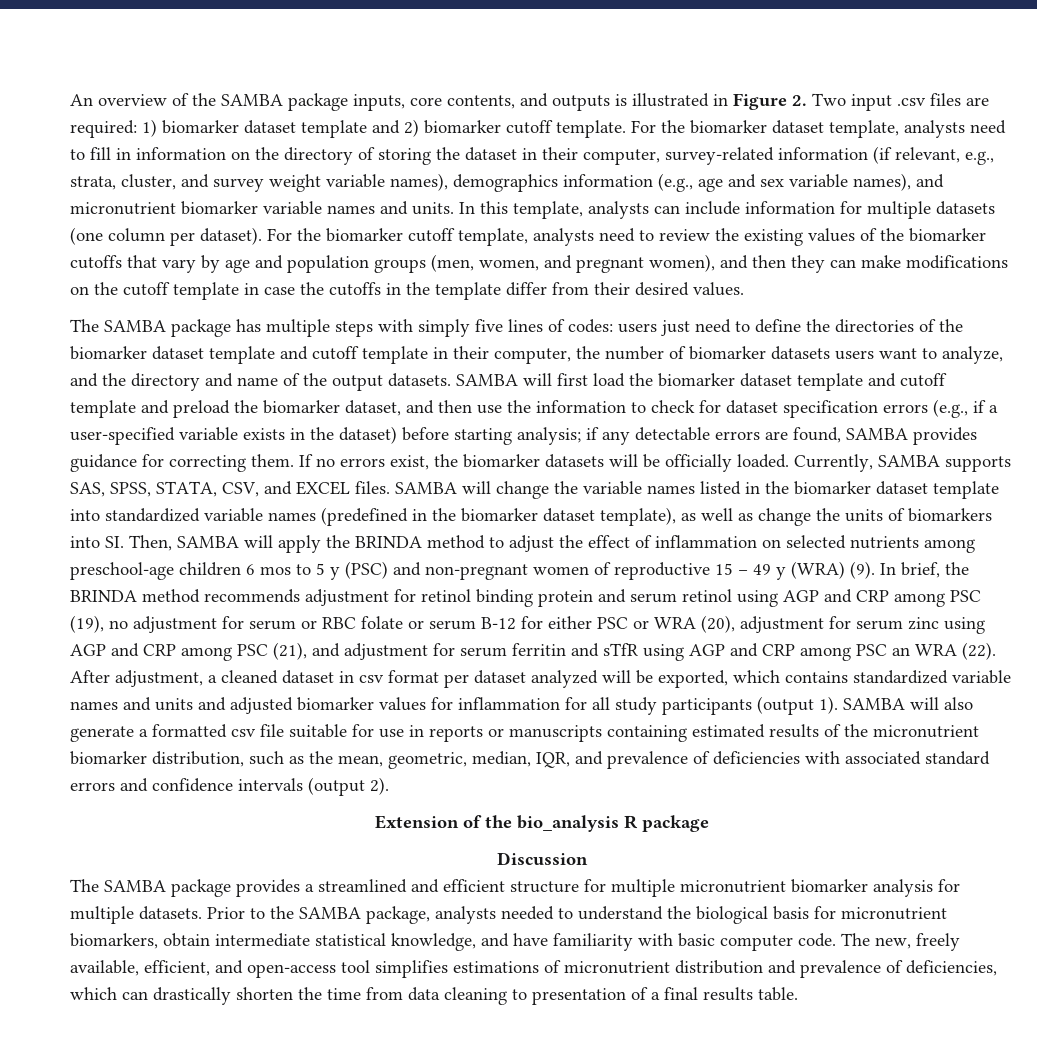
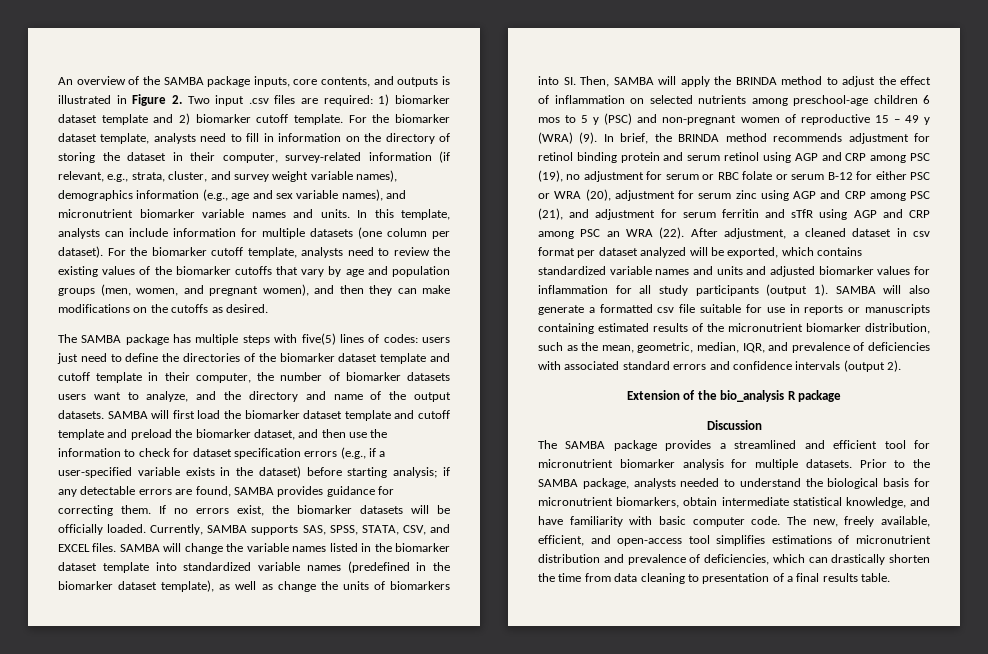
[123,282,744,300] cutoff template in case the cutoffs in the template differ from their desired values. -> [171,304,268,313] cutoffs as desired.
[418,319,503,337] simply five -> [301,333,336,345] five(5)
[510,879,675,897] structure for multiple -> [884,440,930,449] tool for

